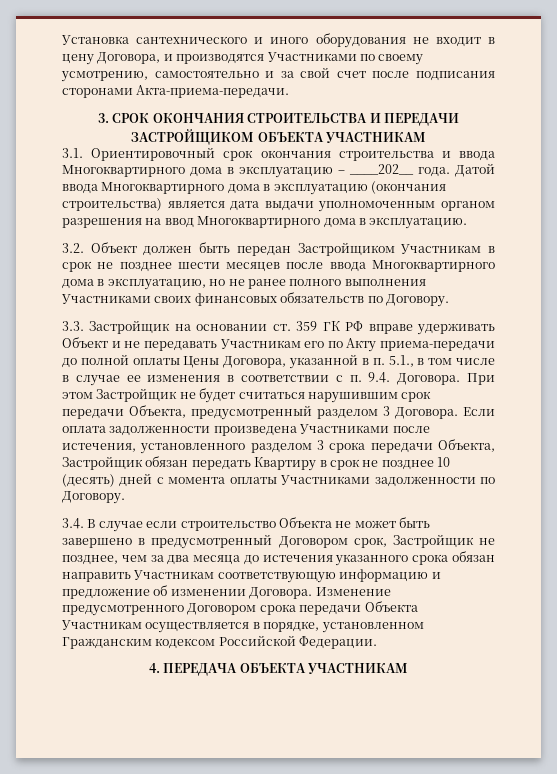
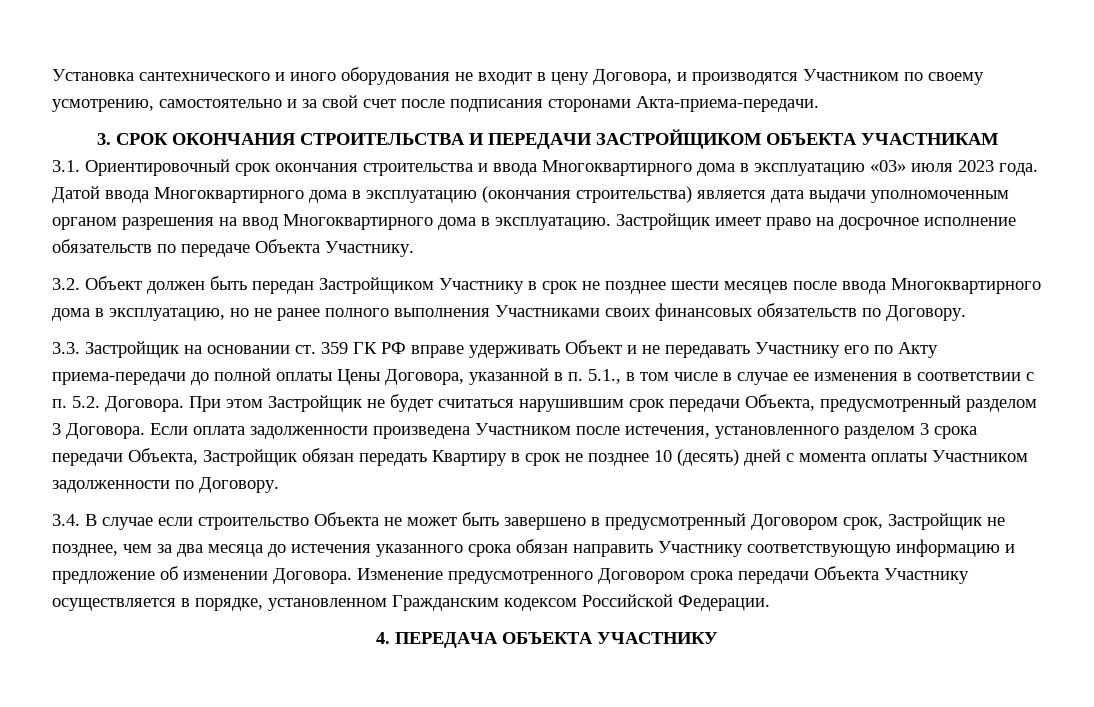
[266,52,357,62] Участниками -> [803,69,899,81] Участником
[338,164,414,175] – ____202__ -> [870,160,994,172] «03» июля 2023
(468, 223) none -> [616,213,1016,230] [52,239,414,257] Застройщик имеет право на досрочное исполнение обязательств по передаче Объекта Участнику.
[400,244,482,254] Участникам -> [439,278,524,294] Участнику
[219,339,301,349] Участникам -> [755,342,840,358] Участнику
[368,372,391,383] 9.4. -> [72,396,100,408] 5.2.
[299,424,390,434] Участниками -> [475,423,571,435] Участником
[280,475,371,485] Участниками -> [932,450,1028,462] Участником
[133,570,215,580] Участникам -> [658,541,743,557] Участнику
[61,620,142,630] Участникам -> [884,568,969,584] Участнику
[308,663,409,674] УЧАСТНИКАМ -> [597,632,718,644] УЧАСТНИКУ

